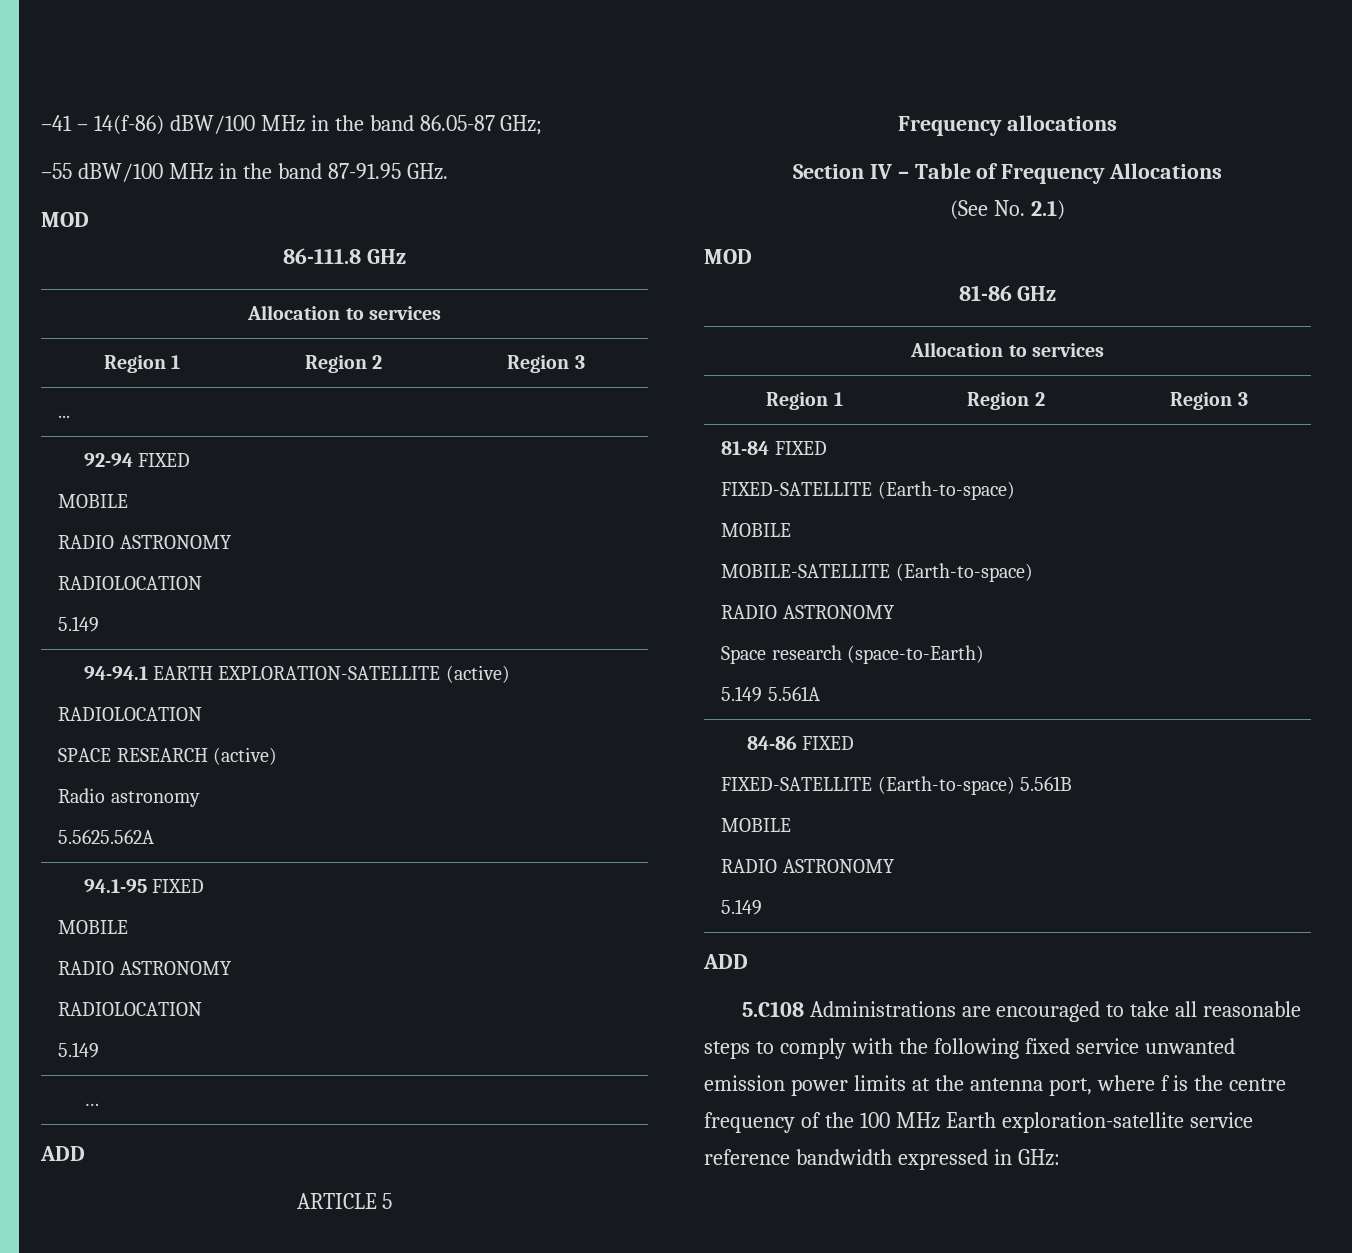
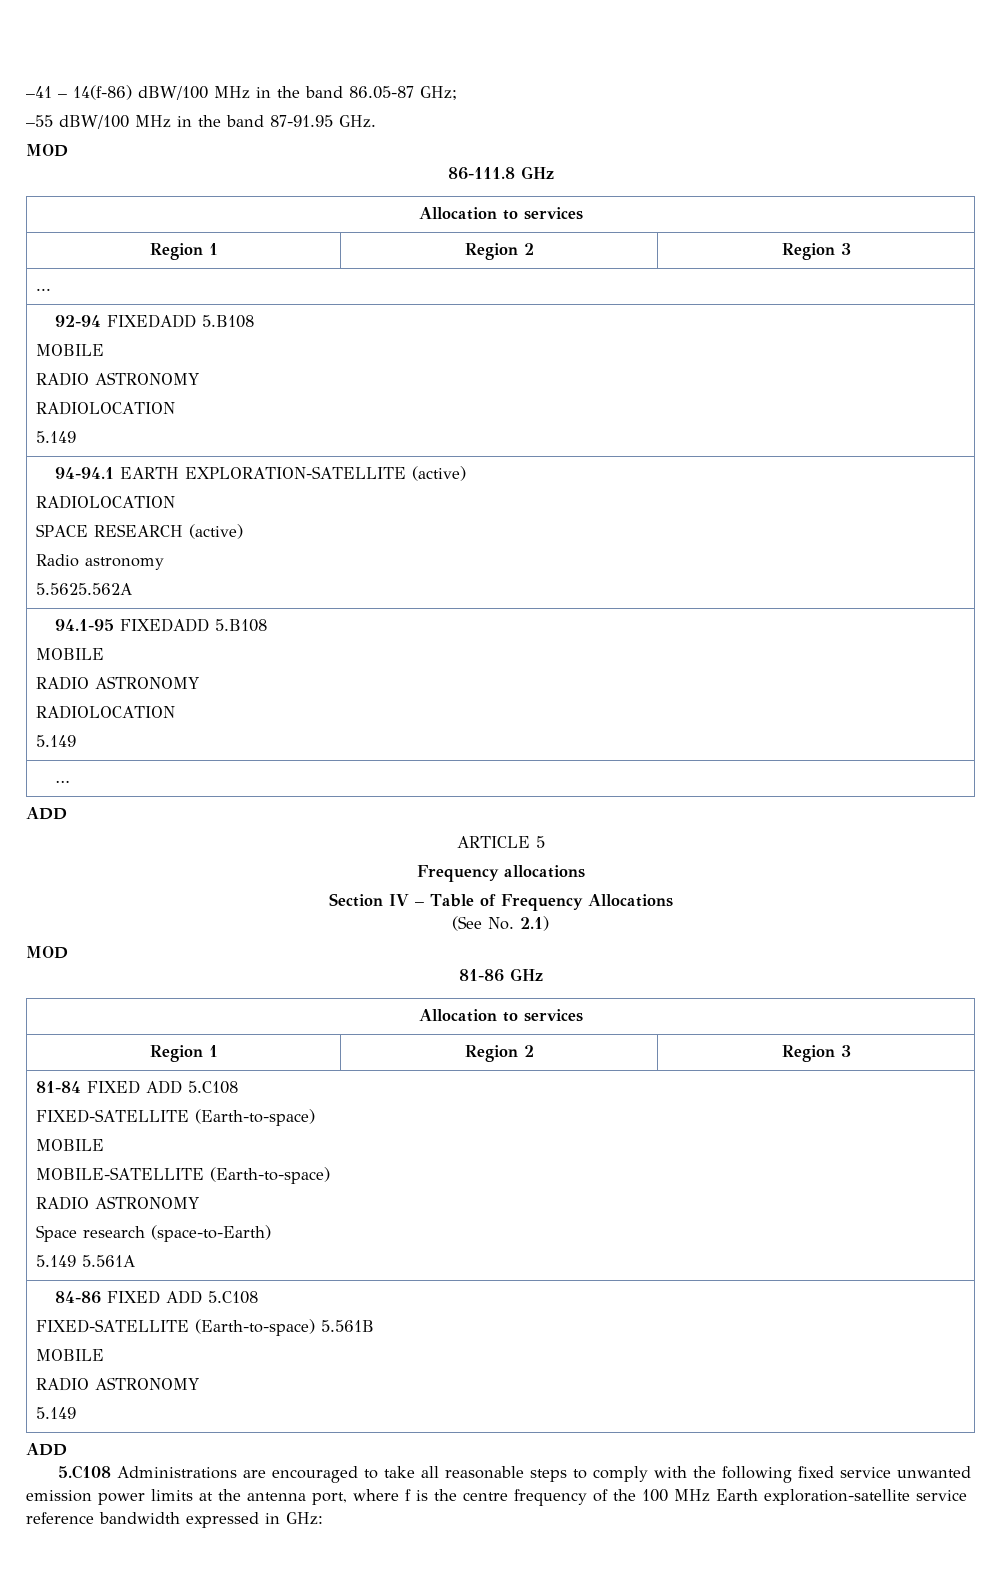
[138,453,191,467] FIXED -> [106,314,254,328] FIXEDADD 5.B108
[152,879,205,893] FIXED -> [119,618,267,632] FIXEDADD 5.B108
(827, 448) none -> [146,1080,239,1094] ADD 5.C108
(855, 743) none -> [165,1290,258,1304] ADD 5.C108

